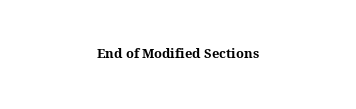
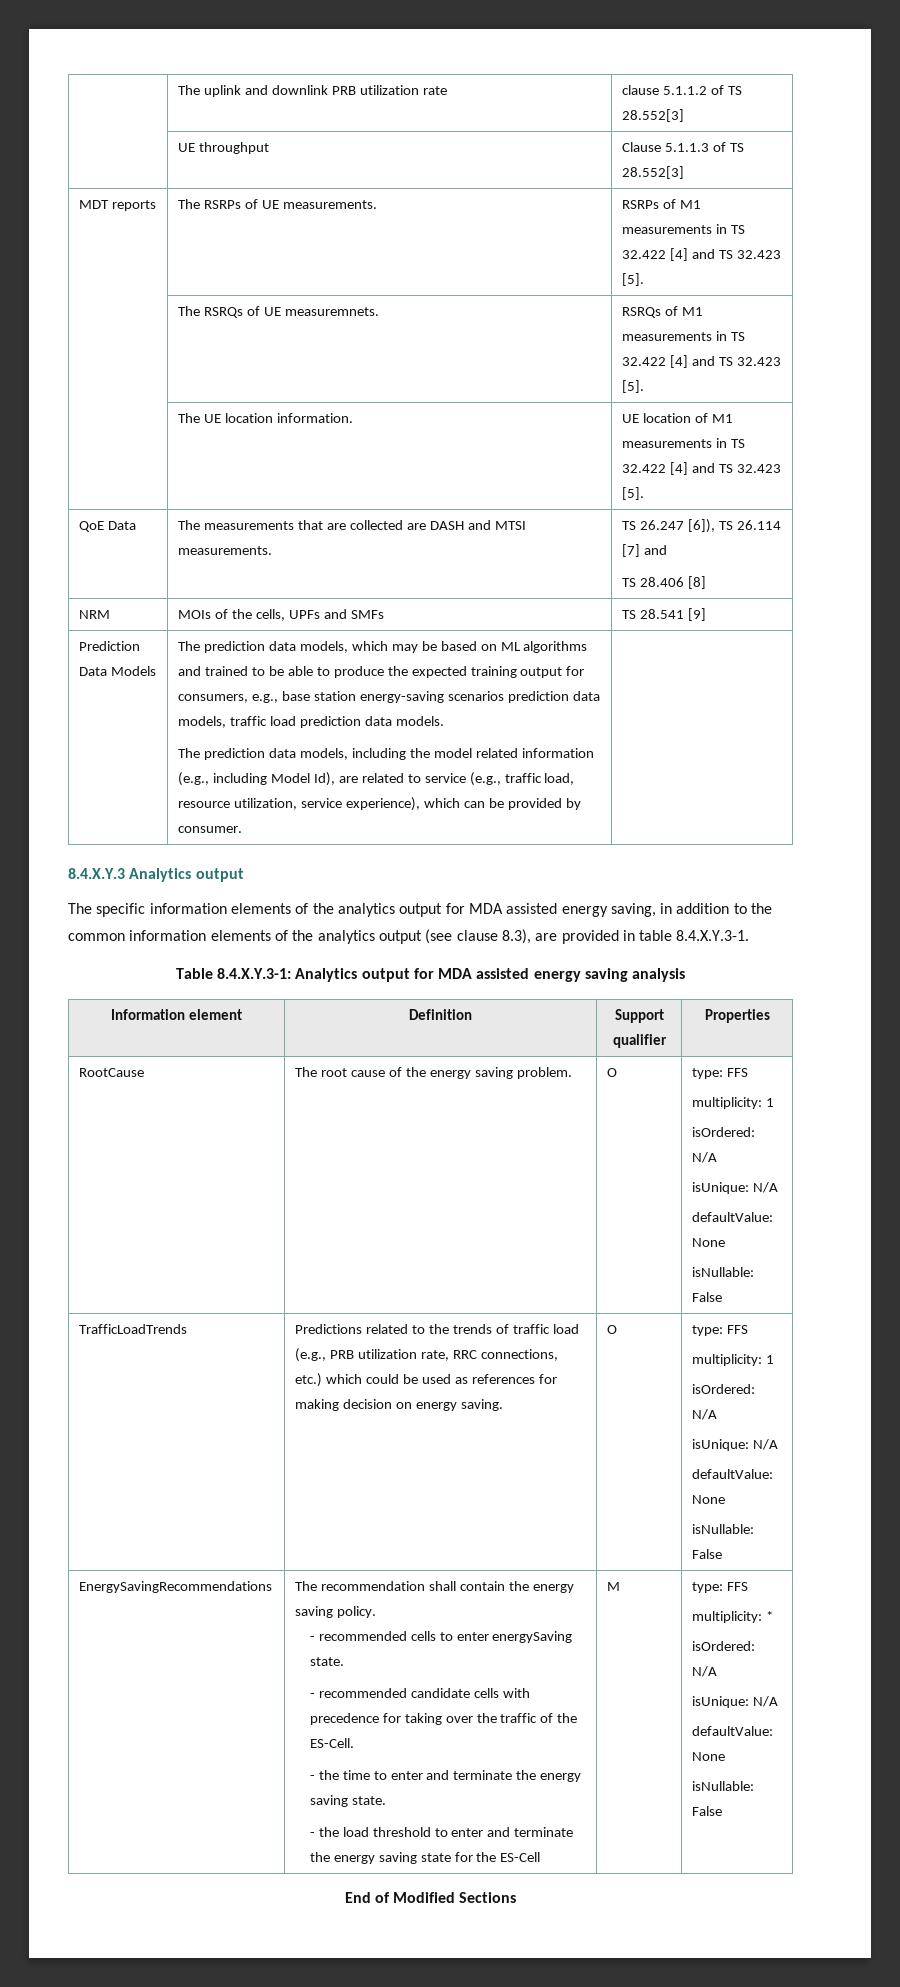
(97, 53) none -> [178,85,447,97] [622,85,743,95] [622,109,685,122] [178,142,270,154] [622,142,745,152] [622,166,685,179] [79,200,157,211] [178,199,377,209] [622,199,702,209] [622,224,746,234] [622,248,781,261] [622,273,645,286] [178,306,379,318] [622,306,704,318] [622,331,746,341] [622,355,781,368] [622,380,645,393] [178,413,354,423] [622,413,734,423] [622,438,746,448] [622,462,781,475] [622,487,645,500] [79,521,137,532] [178,520,526,530] [178,546,273,555] [622,519,781,533] [622,544,668,557] [622,576,707,589] [79,610,111,619] [178,609,384,621] [622,608,707,621] [79,641,141,651] [79,666,157,676] [178,641,588,653] [178,666,585,678] [178,691,600,703] [178,716,444,728] [178,748,594,760] [178,772,575,786] [178,797,581,811] [178,826,243,833] [68,868,244,882] [68,903,773,917] [68,929,750,944] [175,968,686,982] [111,1009,242,1020] [409,1009,472,1020] [614,1009,664,1023] [612,1034,667,1048] [704,1009,770,1023] [79,1068,145,1077] [295,1067,572,1079] [607,1068,618,1077] [692,1068,749,1079] [692,1097,775,1109] [692,1127,756,1137] [692,1152,718,1163] [692,1182,779,1194] [692,1212,774,1222] [692,1238,726,1247] [692,1267,755,1277] [692,1292,723,1302] [79,1324,188,1334] [295,1324,579,1334] [295,1348,558,1362] [295,1373,557,1387] [295,1399,503,1411] [607,1325,618,1334] [692,1325,749,1336] [692,1354,775,1366] [692,1384,756,1394] [692,1409,718,1420] [692,1439,779,1451] [692,1469,774,1479] [692,1495,726,1504] [692,1524,755,1534] [692,1549,723,1559] [79,1581,273,1593] [295,1581,574,1593] [295,1606,377,1618] [309,1631,573,1643] [309,1657,344,1666] [309,1688,530,1698] [309,1713,578,1725] [309,1738,354,1748] [309,1770,582,1782] [309,1795,386,1807] [309,1827,574,1837] [309,1852,541,1864] [607,1582,621,1591] [692,1582,749,1593] [692,1611,774,1623] [692,1641,756,1651] [692,1666,718,1677] [692,1696,779,1708] [692,1726,774,1736] [692,1752,726,1761] [692,1781,755,1791] [692,1806,723,1816] | The uplink and downlink PRB utilization rate | clause 5.1.1.2 of TS 28.552[3] // | UE throughput | Clause 5.1.1.3 of TS 28.552[3] // MDT reports | The RSRPs of UE measurements. | RSRPs of M1 measurements in TS 32.422 [4] and TS 32.423 [5]. // | The RSRQs of UE measuremnets. | RSRQs of M1 measurements in TS 32.422 [4] and TS 32.423 [5]. // | The UE location information. | UE location of M1 measurements in TS 32.422 [4] and TS 32.423 [5]. // QoE Data | The measurements that are collected are DASH and MTSI measurements. | TS 26.247 [6]), TS 26.114 [7] and // TS 28.406 [8] // NRM | MOIs of the cells, UPFs and SMFs | TS 28.541 [9] // Prediction Data Models | The prediction data models, which may be based on ML algorithms and trained to be able to produce the expected training output for consumers, e.g., base station energy-saving scenarios prediction data models, traffic load prediction data models. // The prediction data models, including the model related information (e.g., including Model Id), are related to service (e.g., traffic load, resource utilization, service experience), which can be provided by consumer. | // 8.4.X.Y.3 Analytics output // The specific information elements of the analytics output for MDA assisted energy saving, in addition to the common information elements of the analytics output (see clause 8.3), are provided in table 8.4.X.Y.3-1. // Table 8.4.X.Y.3-1: Analytics output for MDA assisted energy saving analysis // Information element | Definition | Support qualifier | Properties // RootCause | The root cause of the energy saving problem. | O | type: FFS // multiplicity: 1 // isOrdered: N/A // isUnique: N/A // defaultValue: None // isNullable: False // TrafficLoadTrends | Predictions related to the trends of traffic load (e.g., PRB utilization rate, RRC connections, etc.) which could be used as references for making decision on energy saving. | O | type: FFS // multiplicity: 1 // isOrdered: N/A // isUnique: N/A // defaultValue: None // isNullable: False // EnergySavingRecommendations | The recommendation shall contain the energy saving policy. // - recommended cells to enter energySaving state. // - recommended candidate cells with precedence for taking over the traffic of the ES-Cell. // - the time to enter and terminate the energy saving state. // - the load threshold to enter and terminate the energy saving state for the ES-Cell | M | type: FFS // multiplicity: * // isOrdered: N/A // isUnique: N/A // defaultValue: None // isNullable: False //

